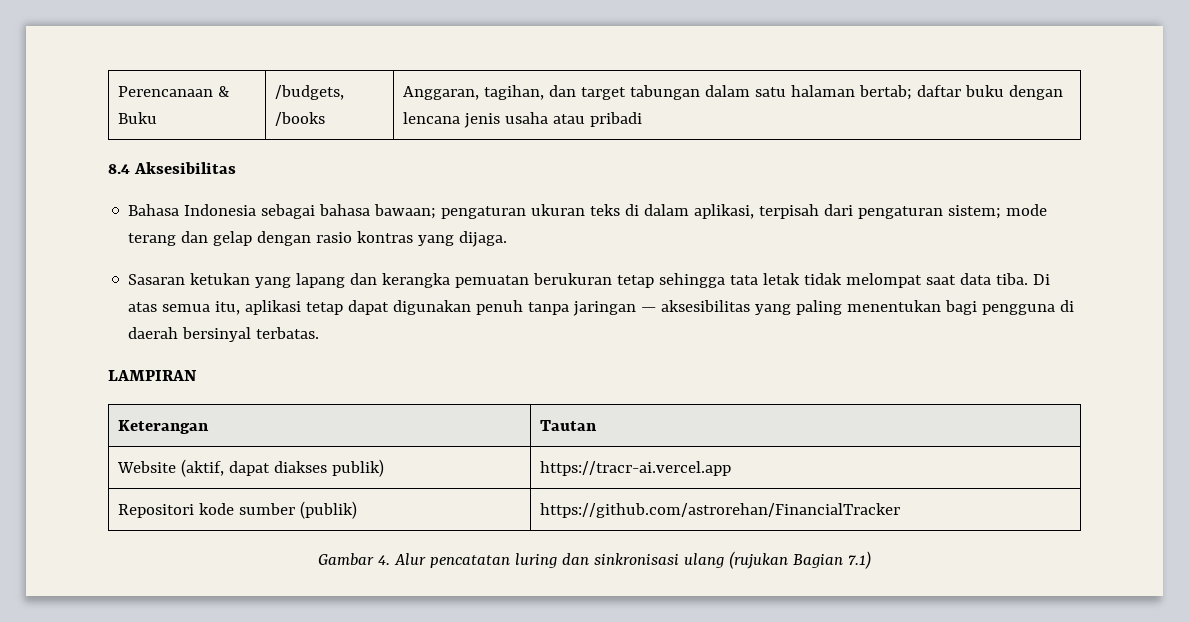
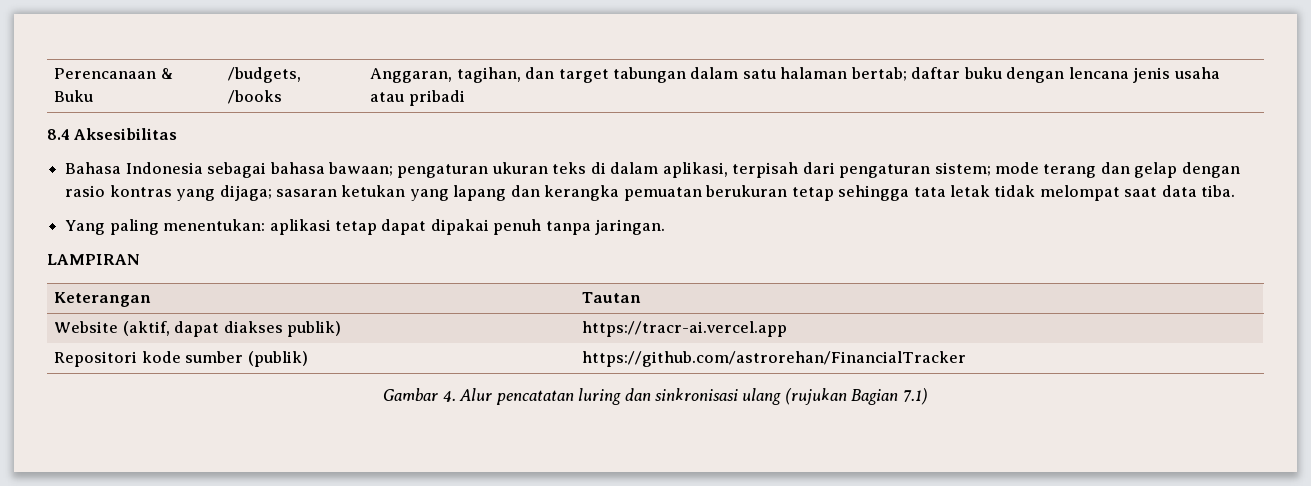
[459,231,508,247] [128,274,186,285] dijaga. // Sasaran -> [219,185,337,201] dijaga; sasaran
[1033,274,1051,285] [128,301,241,315] Di atas semua itu, -> [65,219,266,235] // Yang paling menentukan:
[393,300,472,315] digunakan -> [430,219,489,235] dipakai
[573,300,1075,316] [128,327,320,342] jaringan — aksesibilitas yang paling menentukan bagi pengguna di daerah bersinyal terbatas. -> [595,219,666,235] jaringan.

